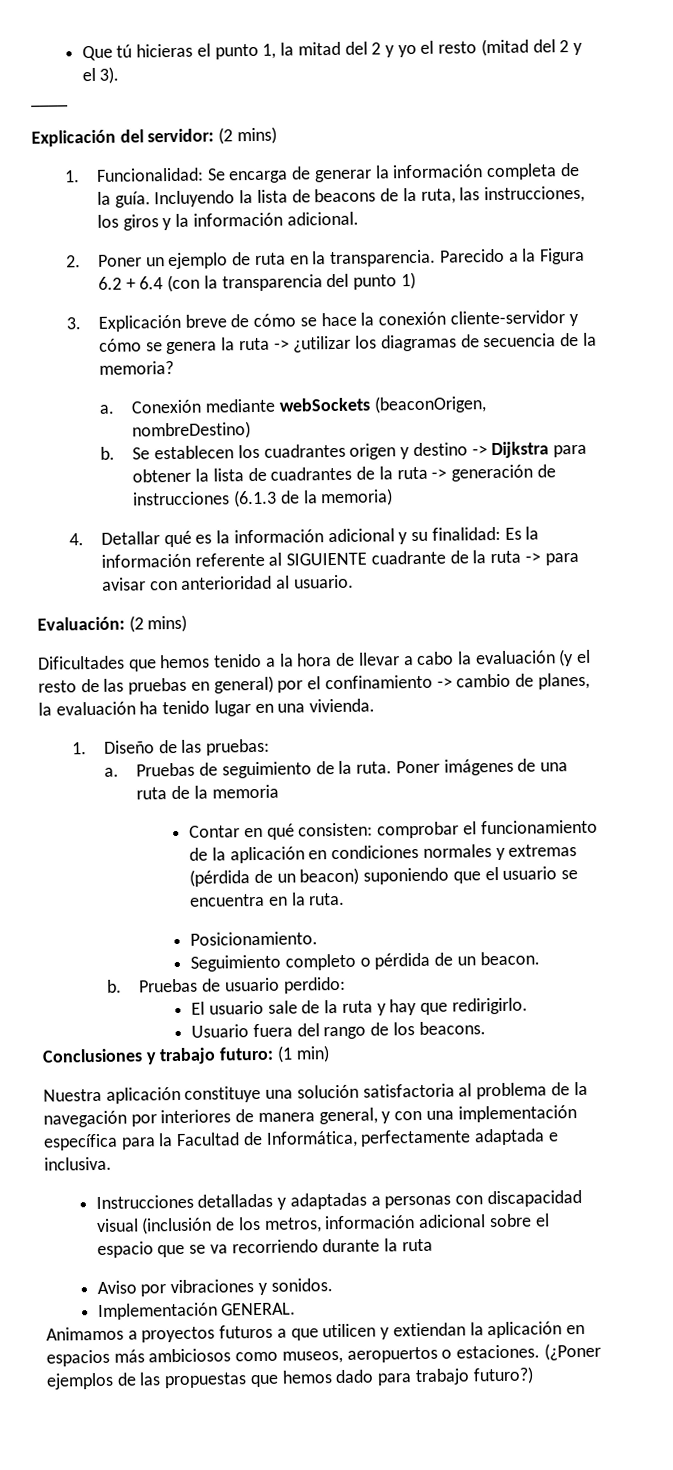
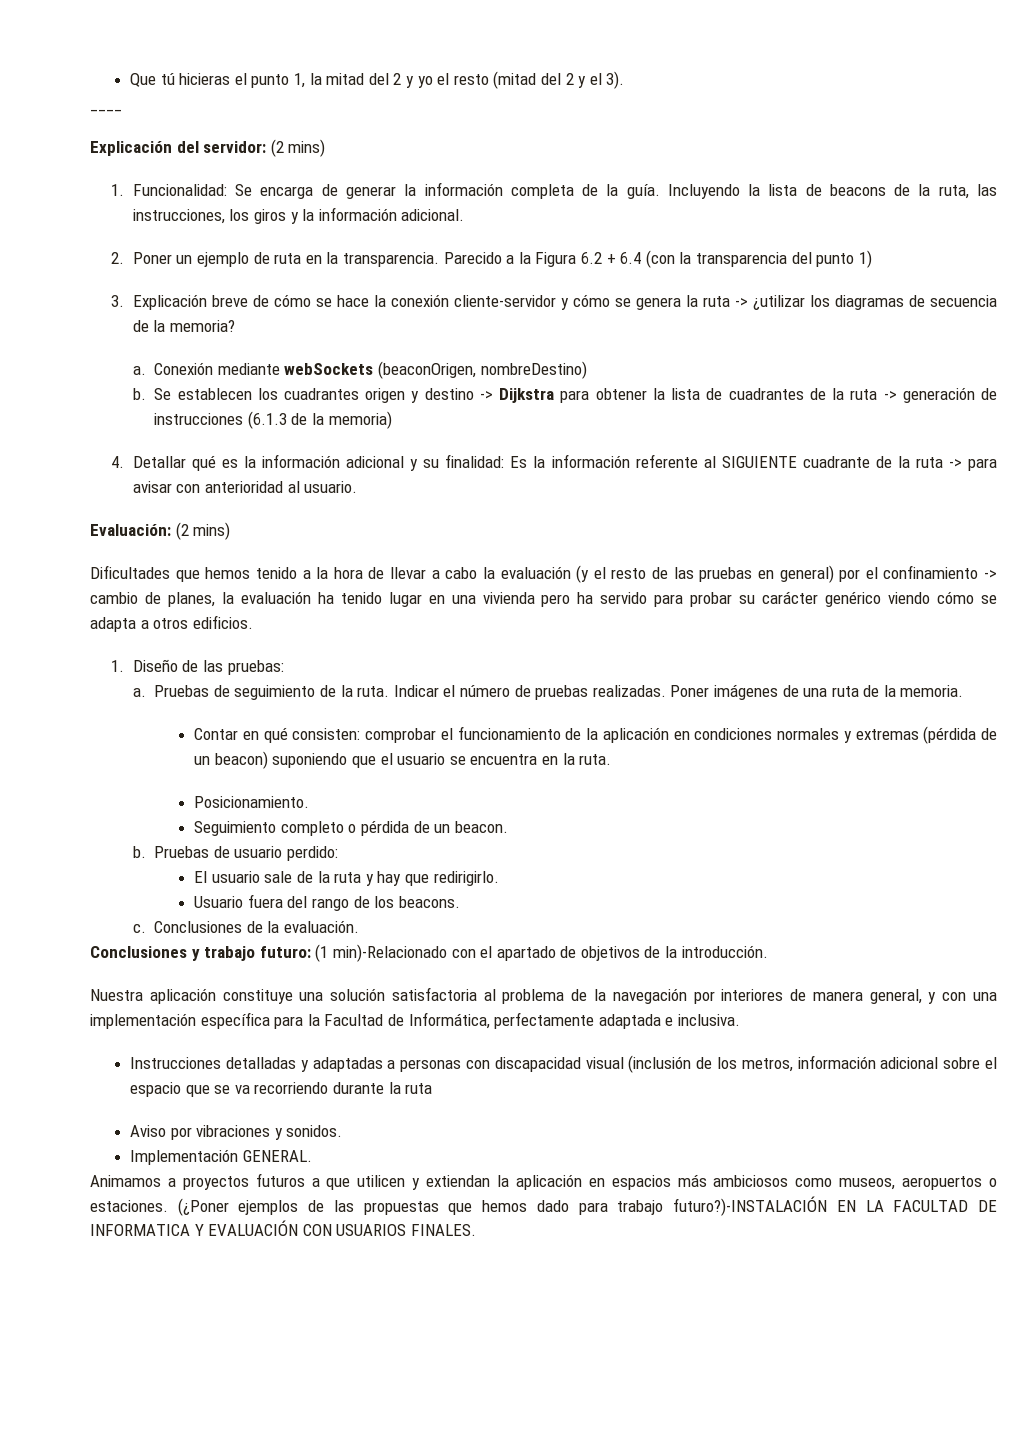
[309,698,376,713] vivienda. -> [482,591,998,607] [90,615,253,632] vivienda pero ha servido para probar su carácter genérico viendo cómo se adapta a otros edificios.
(393, 767) none -> [393,685,666,700] Indicar el número de pruebas realizadas.
[211,784,279,799] memoria -> [900,685,964,697] memoria.
(486, 1028) none -> [132,920,360,933] // c. Conclusiones de la evaluación.
[295,1045,330,1063] min) -> [332,944,768,962] min)-Relacionado con el apartado de objetivos de la introducción.
[472,1366,534,1385] futuro?) -> [673,1196,998,1216] [90,1220,476,1236] futuro?)-INSTALACIÓN EN LA FACULTAD DE INFORMATICA Y EVALUACIÓN CON USUARIOS FINALES.

